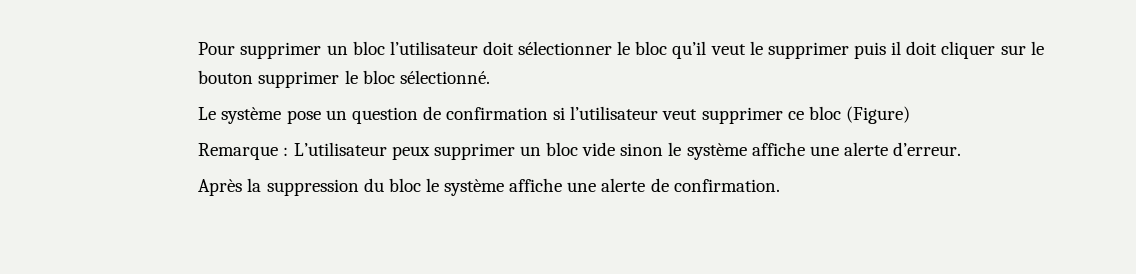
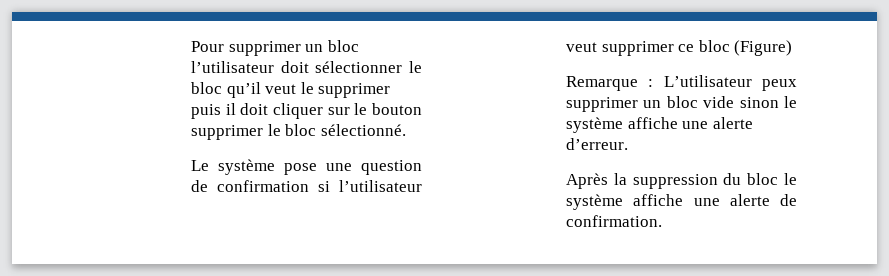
[325,110,347,120] un -> [326,163,352,171] une

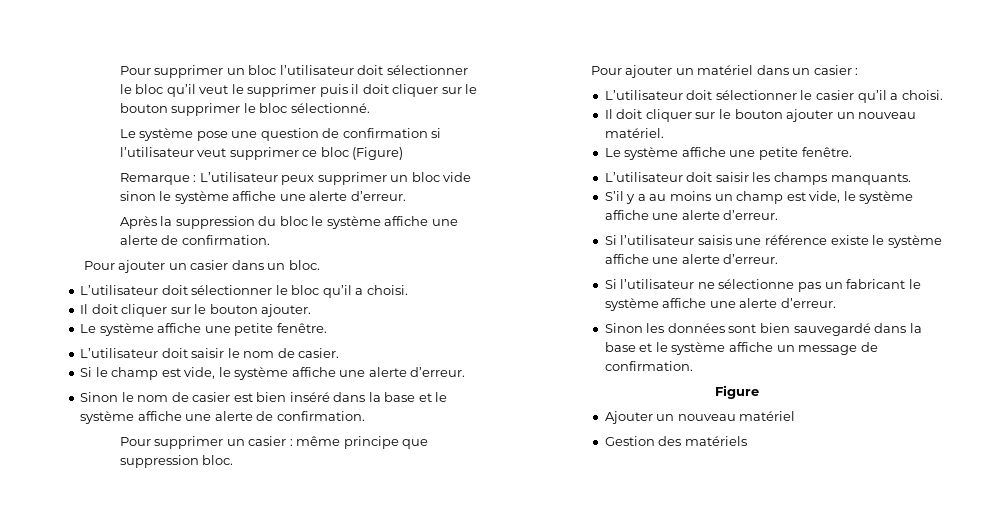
(662, 221) none -> [83,260,320,273] [80,285,408,298] [80,304,312,317] [80,323,327,336] [80,348,340,358] [80,367,466,380] [80,392,448,402] [80,411,365,424] [119,436,429,449] [119,455,234,468] [590,65,859,78] [604,90,943,103] [604,109,917,122] [604,128,664,138] [604,147,852,160] [604,172,911,185] [604,191,914,204] [604,210,779,220] [604,235,942,248] [604,254,779,264] [604,279,921,292] [604,298,836,311] [604,323,922,336] [604,342,878,355] [604,361,693,371] [714,385,759,399] [604,411,796,424] [604,436,747,446] // Pour ajouter un casier dans un bloc. // L’utilisateur doit sélectionner le bloc qu’il a choisi. // Il doit cliquer sur le bouton ajouter. // Le système affiche une petite fenêtre. // L’utilisateur doit saisir le nom de casier. // Si le champ est vide, le système affiche une alerte d’erreur. // Sinon le nom de casier est bien inséré dans la base et le système affiche une alerte de confirmation. // Pour supprimer un casier : même principe que suppression bloc. // Pour ajouter un matériel dans un casier : // L’utilisateur doit sélectionner le casier qu’il a choisi. // Il doit cliquer sur le bouton ajouter un nouveau matériel. // Le système affiche une petite fenêtre. // L’utilisateur doit saisir les champs manquants. // S’il y a au moins un champ est vide, le système affiche une alerte d’erreur. // Si l’utilisateur saisis une référence existe le système affiche une alerte d’erreur. // Si l’utilisateur ne sélectionne pas un fabricant le système affiche une alerte d’erreur. // Sinon les données sont bien sauvegardé dans la base et le système affiche un message de confirmation. // Figure // Ajouter un nouveau matériel // Gestion des matériels

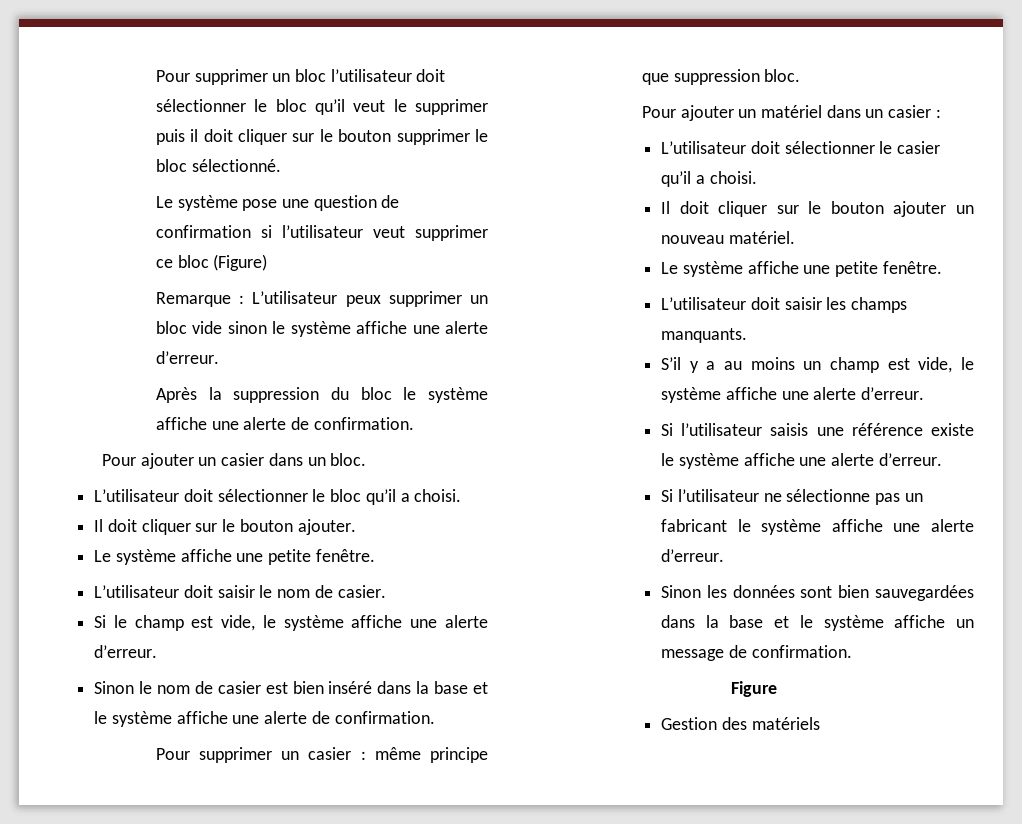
[793,323,871,336] sauvegardé -> [875,585,975,601] sauvegardées
[604,411,796,424] // Ajouter un nouveau matériel -> (777, 689) none

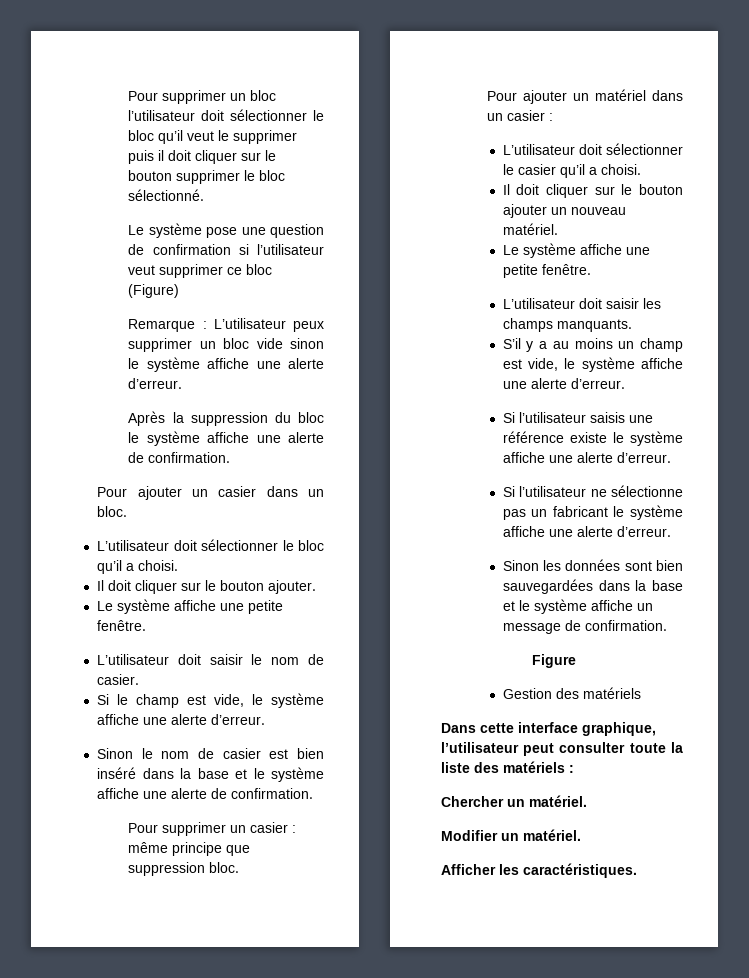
(820, 723) none -> [440,722,656,736] [440,742,683,756] [440,761,574,773] [440,795,587,807] [440,829,581,841] [440,863,637,878] // Dans cette interface graphique, l’utilisateur peut consulter toute la liste des matériels : // Chercher un matériel. // Modifier un matériel. // Afficher les caractéristiques.

